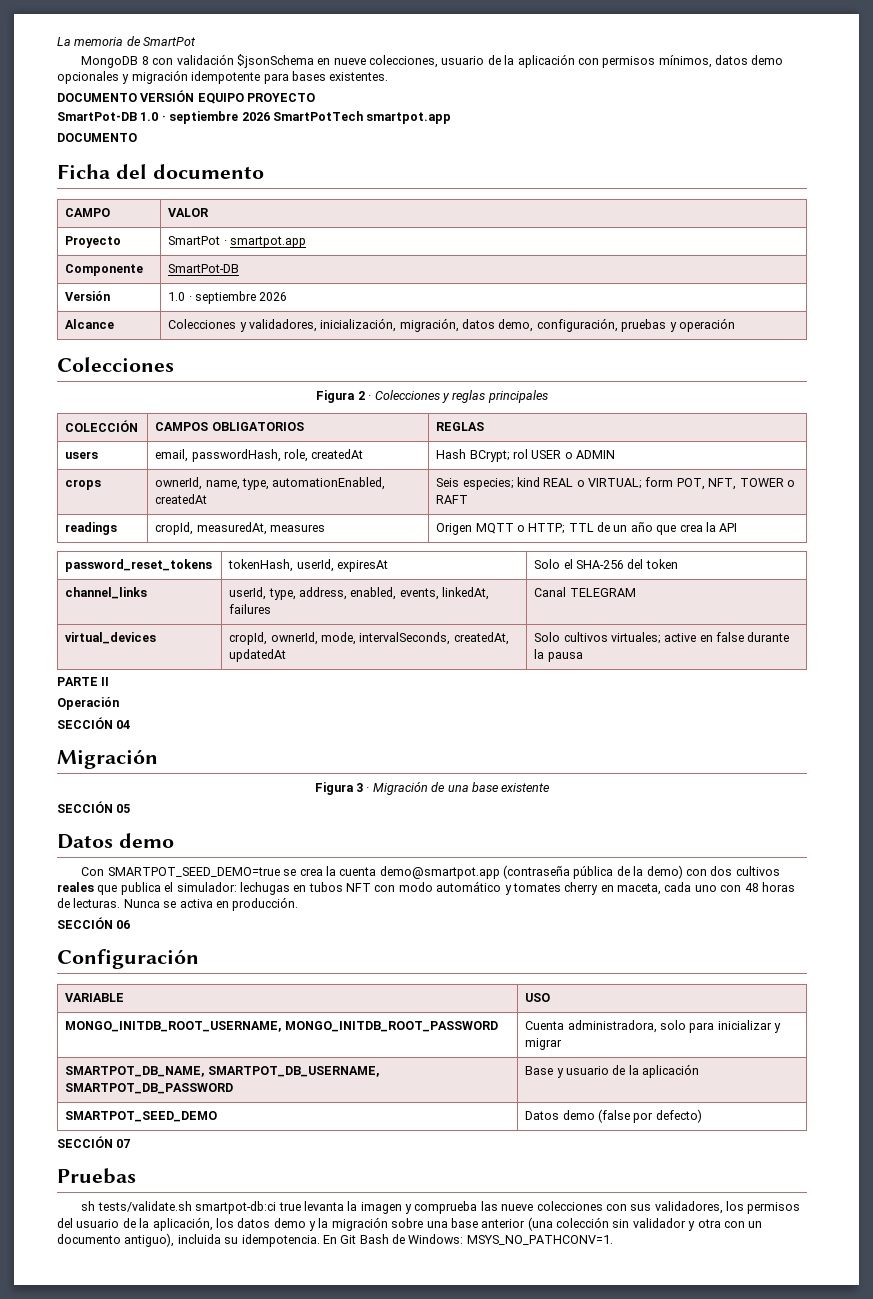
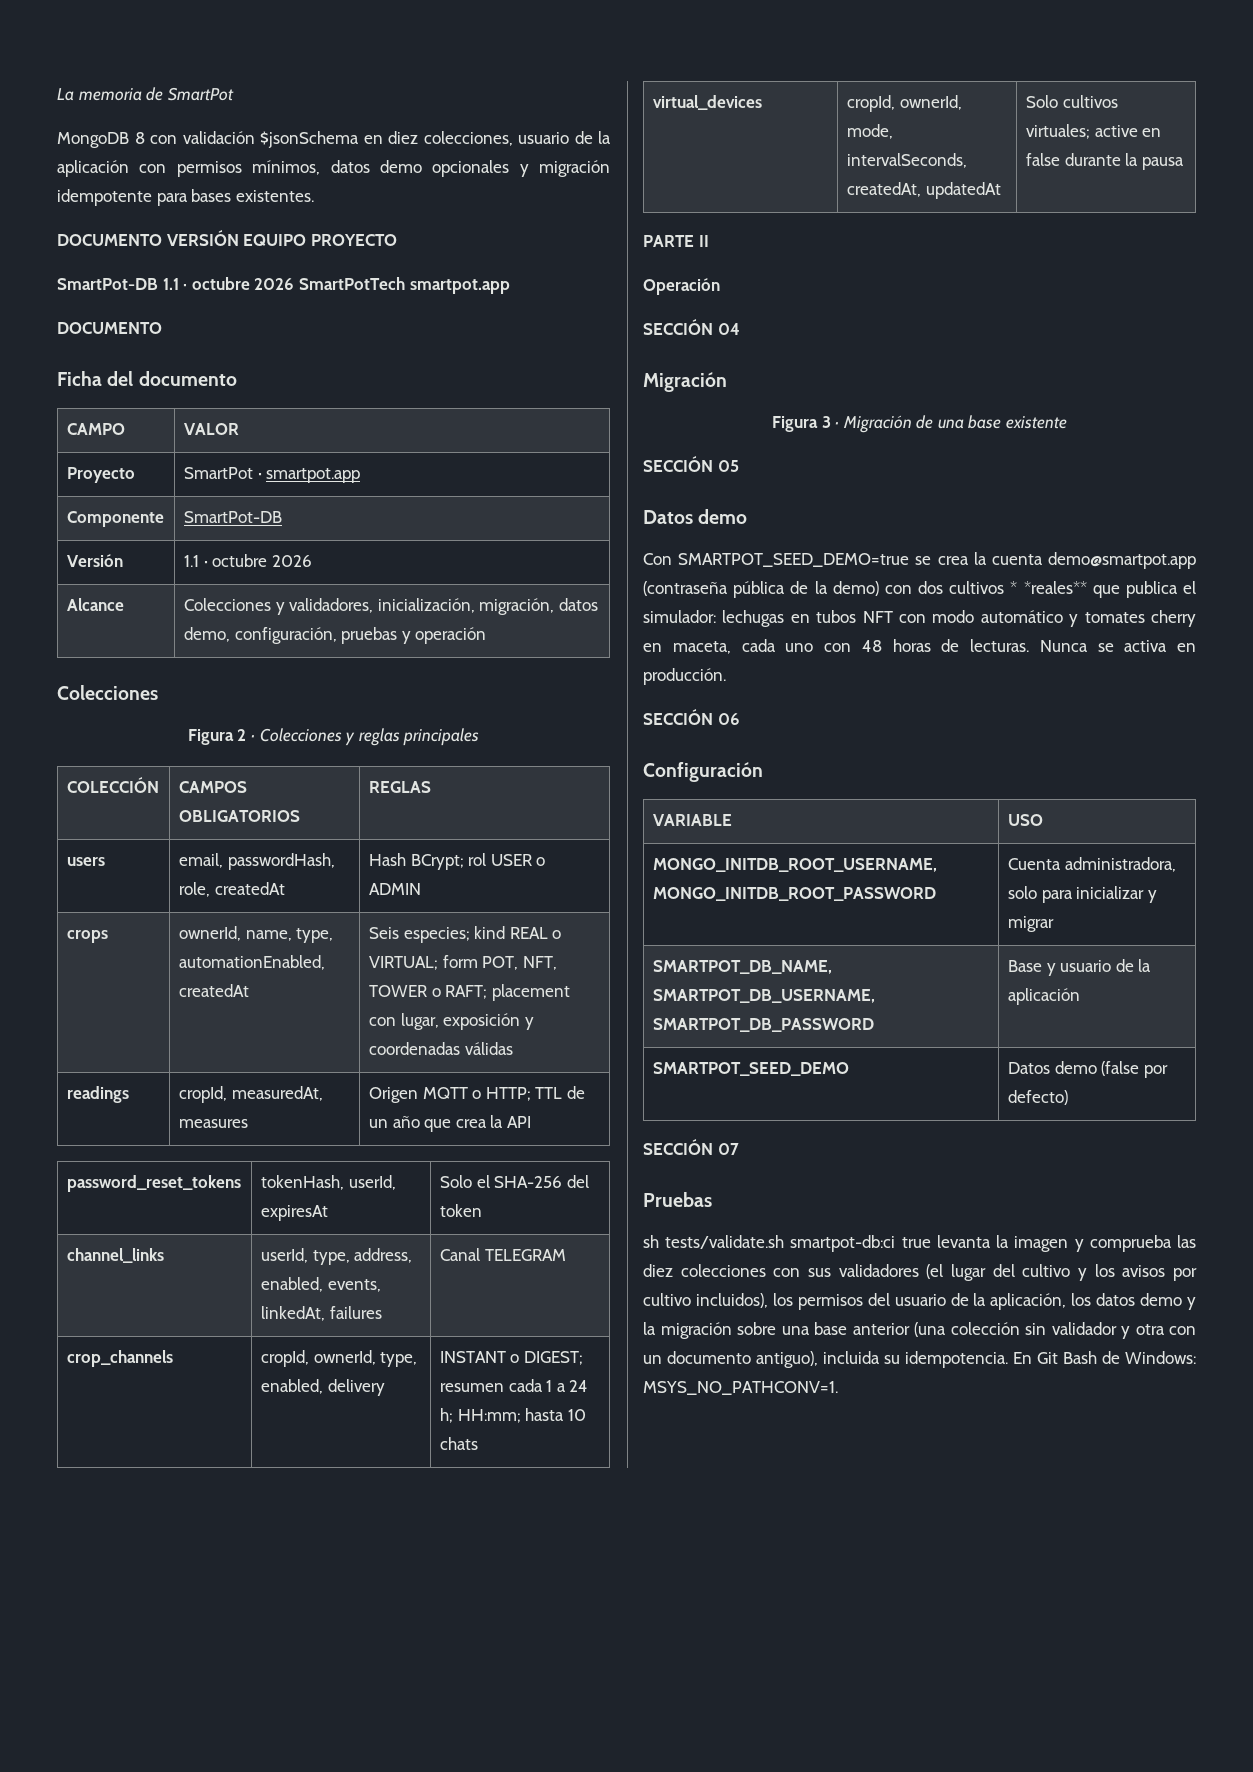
[333,58,366,65] nueve -> [388,131,418,144] diez
[140,111,239,124] 1.0 · septiembre -> [162,277,250,290] 1.1 · octubre
[168,291,256,304] 1.0 · septiembre -> [183,554,268,567] 1.1 · octubre
[436,495,469,504] RAFT -> [445,984,570,1001] [368,1013,534,1030] [368,1042,513,1055] RAFT; placement con lugar, exposición y coordenadas válidas
(636, 592) none -> [66,1350,173,1367] [260,1350,418,1367] [260,1379,385,1396] [439,1351,584,1365] [439,1379,589,1392] [439,1408,586,1423] [439,1437,478,1450] // crop_channels | cropId, ownerId, type, enabled, delivery | INSTANT o DIGEST; resumen cada 1 a 24 h; HH:mm; hasta 10 chats
[57,882,94,892] reales -> [1010,581,1087,594] * *reales**
[501,1204,534,1211] nueve -> [643,1264,673,1277] diez
[654,1201,723,1214] validadores, -> [838,1264,1197,1281] [643,1293,768,1308] validadores (el lugar del cultivo y los avisos por cultivo incluidos),

